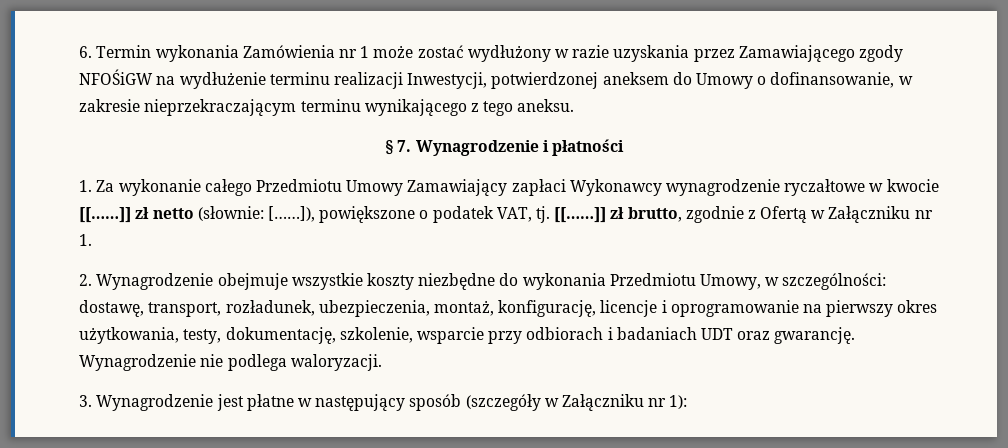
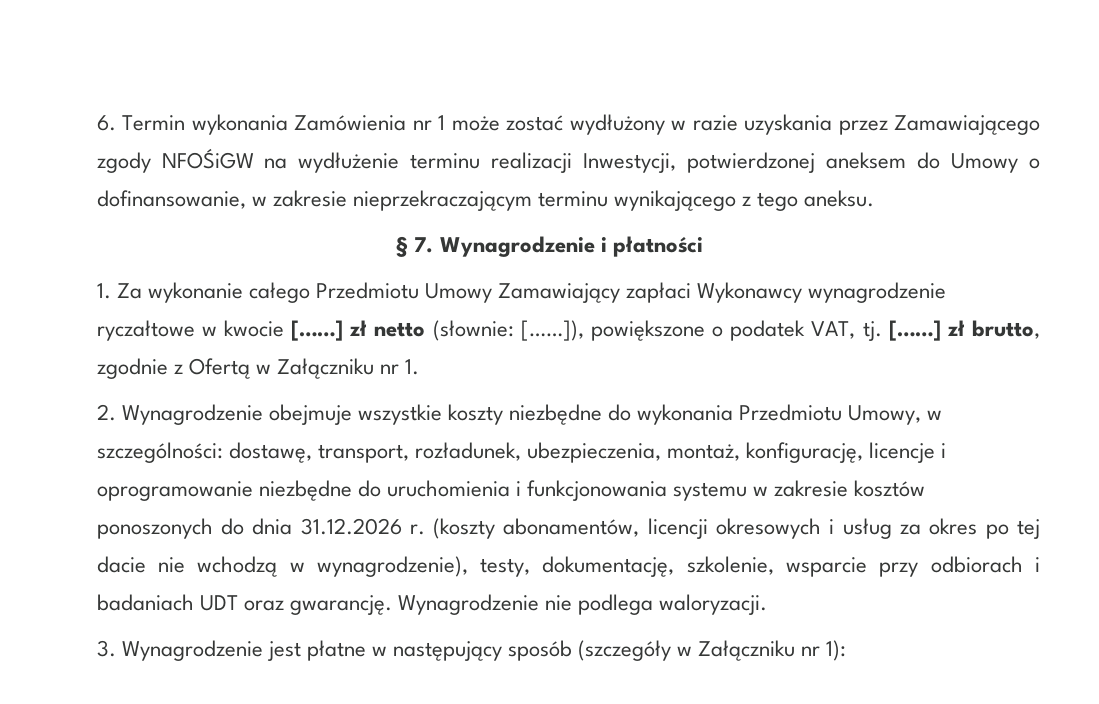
[79,207,132,223] [[……]] -> [291,320,344,341] [……]
[554,207,607,223] [[……]] -> [888,320,941,341] [……]
[802,300,938,317] [79,327,180,344] na pierwszy okres użytkowania, -> [258,480,926,501] [96,518,1041,539] [96,556,468,577] niezbędne do uruchomienia i funkcjonowania systemu w zakresie kosztów ponoszonych do dnia 31.12.2026 r. (koszty abonamentów, licencji okresowych i usług za okres po tej dacie nie wchodzą w wynagrodzenie),

